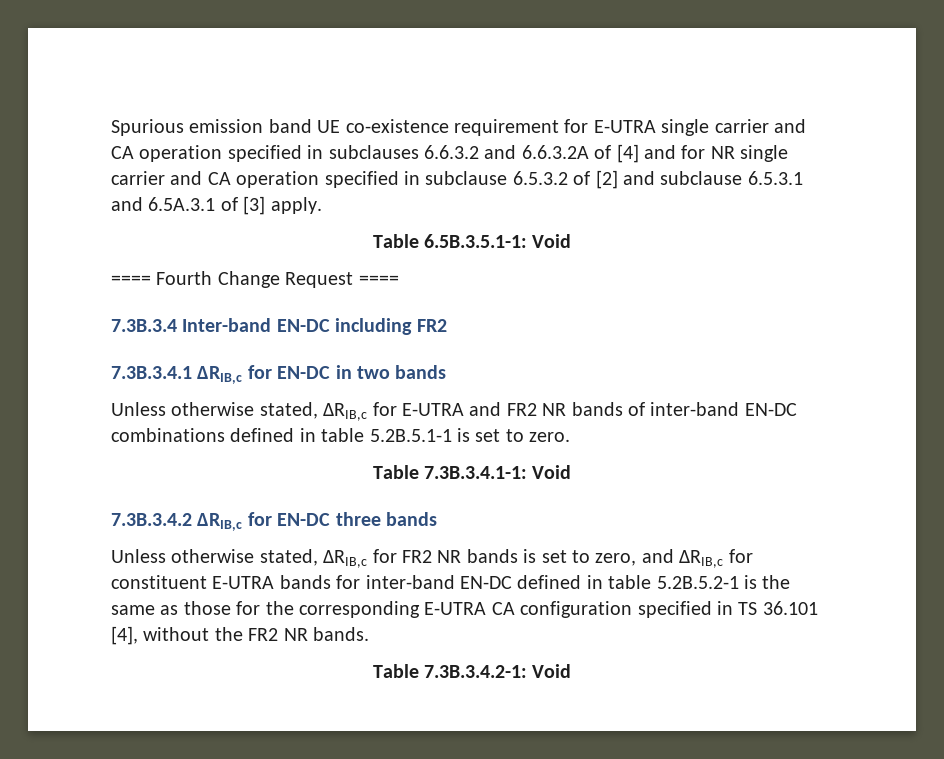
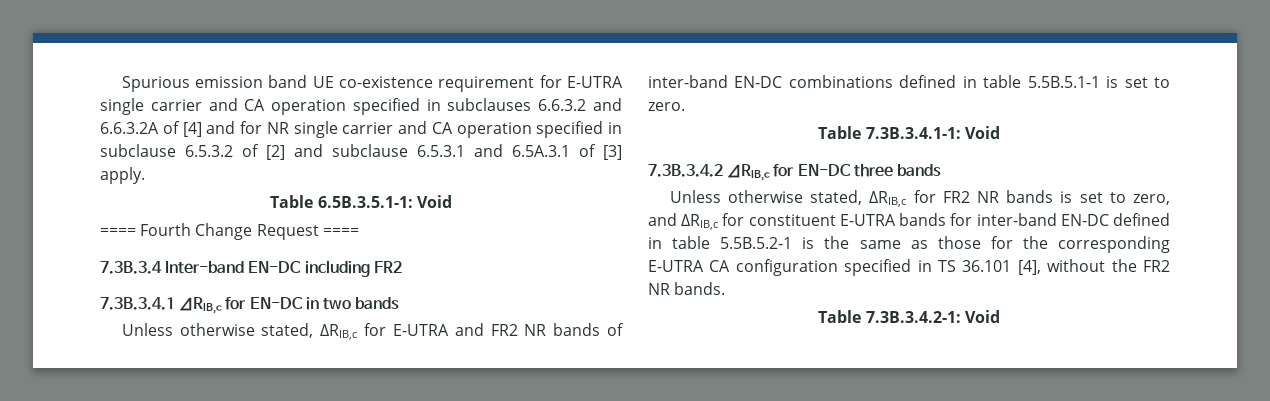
[369,429,452,442] 5.2B.5.1-1 -> [1027,76,1100,88] 5.5B.5.1-1
[656,576,739,589] 5.2B.5.2-1 -> [720,237,793,249] 5.5B.5.2-1

